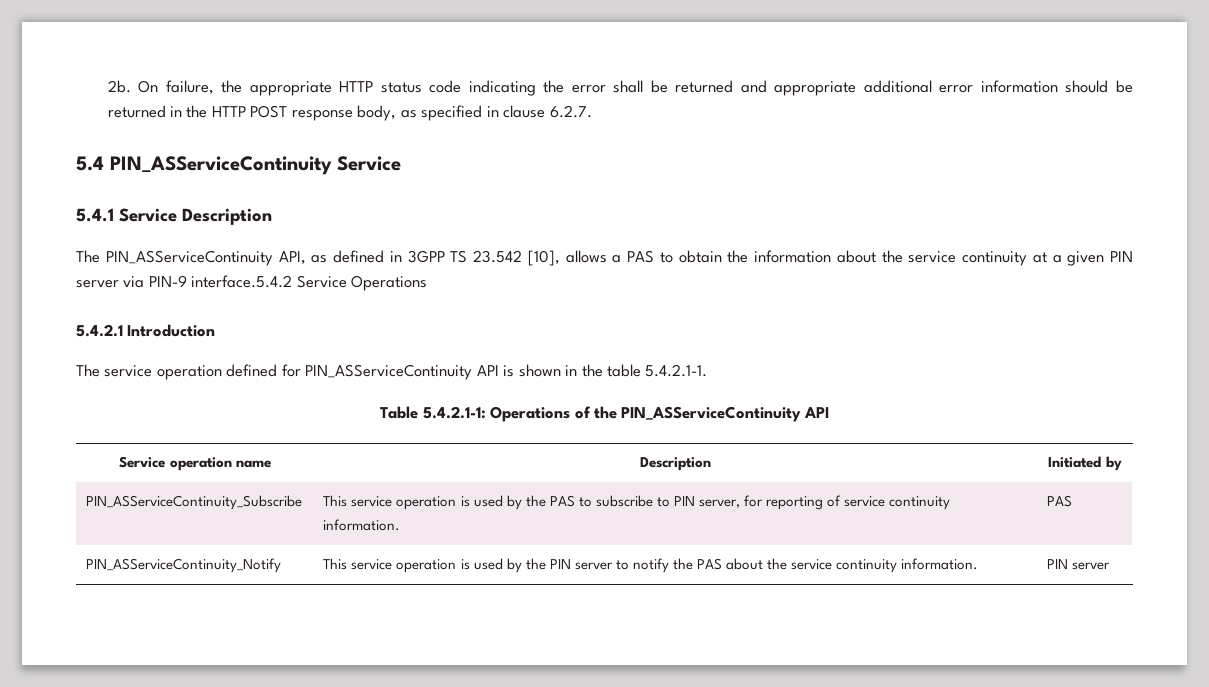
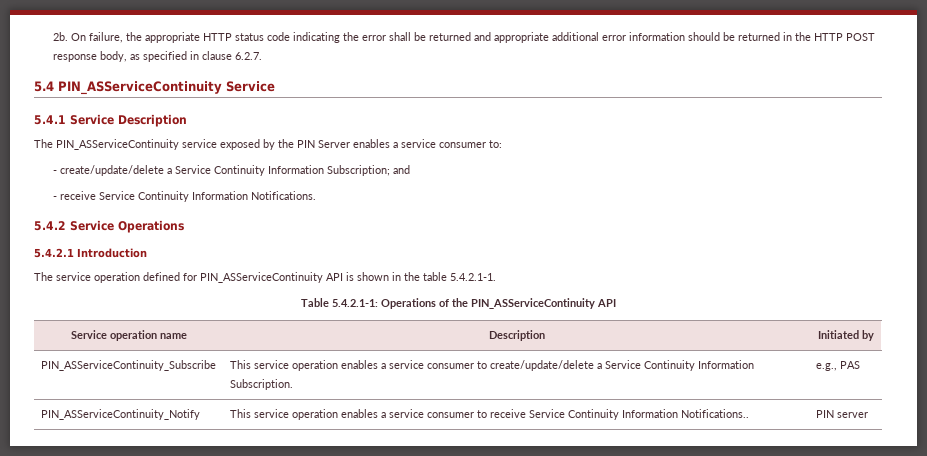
[278,250,1133,266] [76,275,293,288] API, as defined in 3GPP TS 23.542 [10], allows a PAS to obtain the information about the service continuity at a given PIN server via PIN-9 interface.5.4.2 -> [182,139,502,150] [52,165,410,176] [52,191,316,202] [34,221,66,231] service exposed by the PIN Server enables a service consumer to: // - create/update/delete a Service Continuity Information Subscription; and // - receive Service Continuity Information Notifications. // 5.4.2
[460,495,951,510] [323,519,401,531] is used by the PAS to subscribe to PIN server, for reporting of service continuity information. | -> [341,360,755,371] [230,379,294,390] [816,363,838,371] enables a service consumer to create/update/delete a Service Continuity Information Subscription. | e.g.,
[460,558,979,573] is used by the PIN server to notify the PAS about the service continuity information. -> [341,409,750,420] enables a service consumer to receive Service Continuity Information Notifications..

